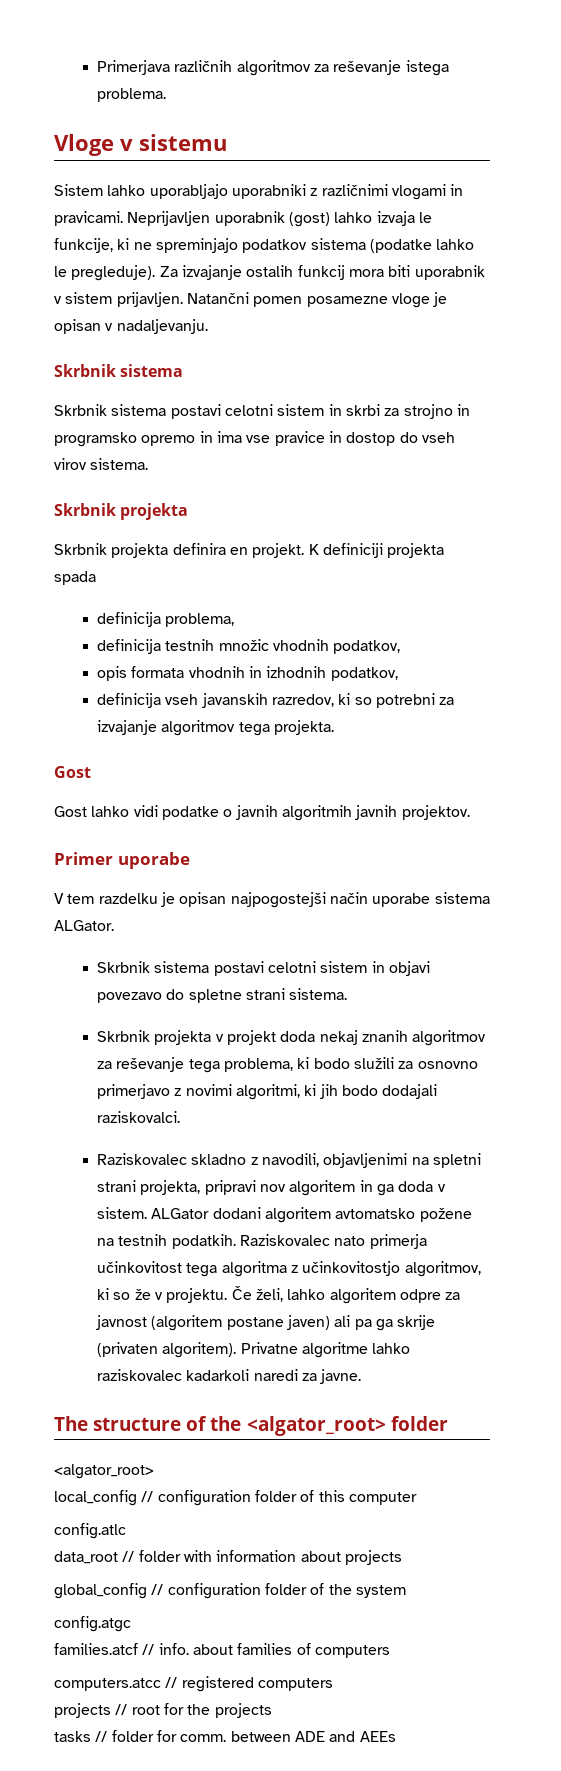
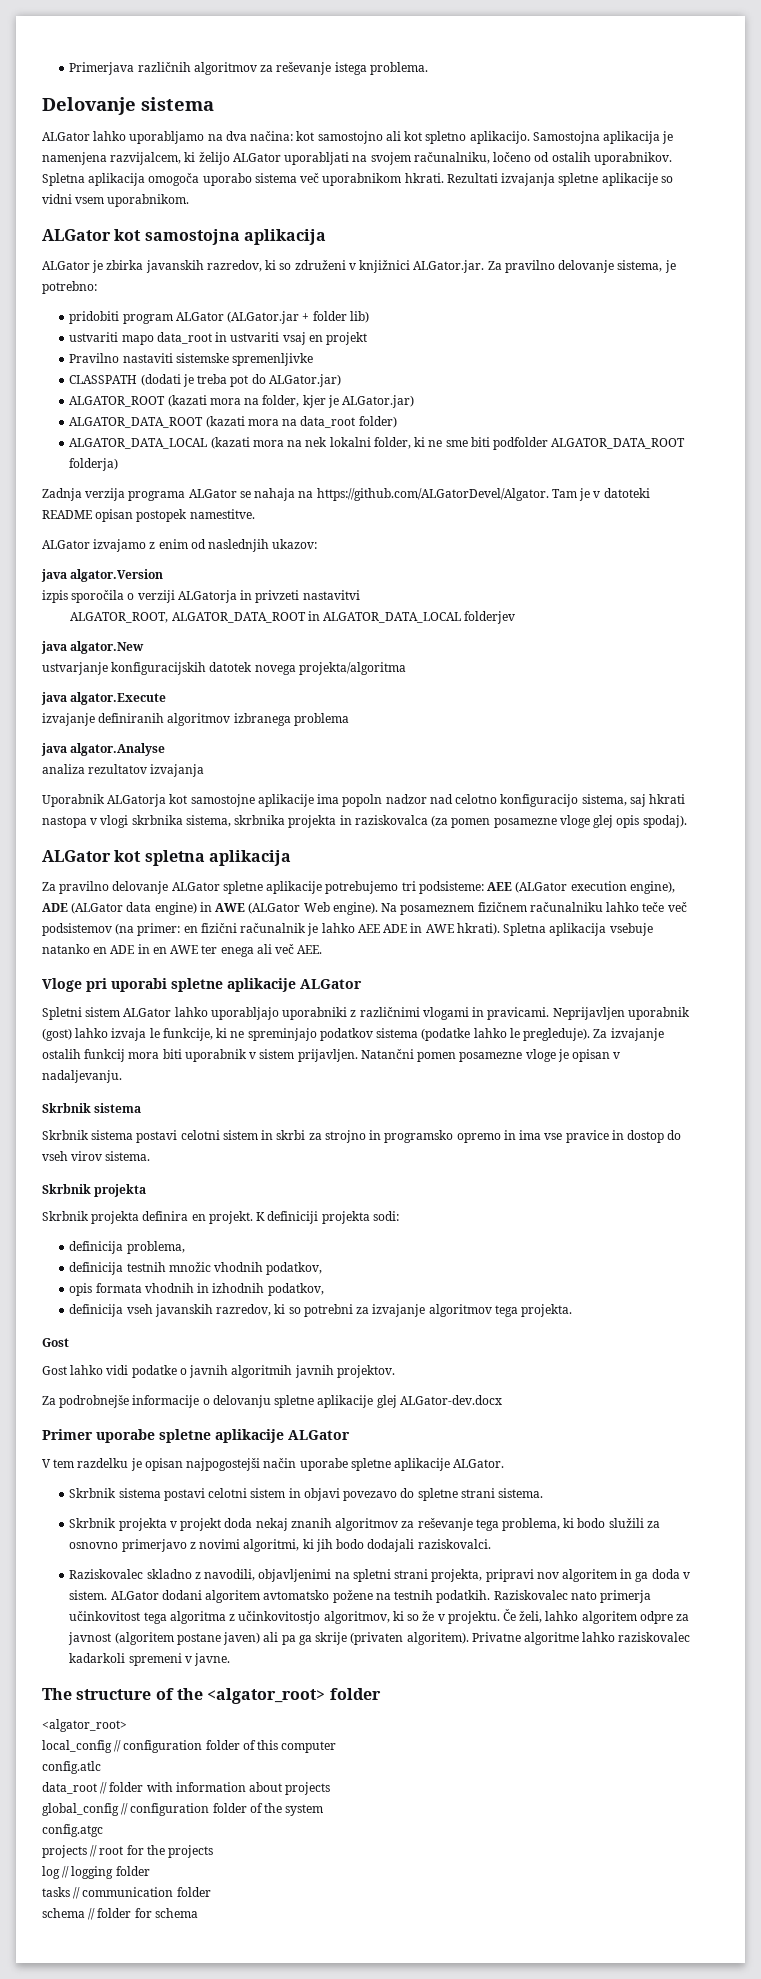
[54,134,227,156] [54,184,103,196] Vloge v sistemu // Sistem -> [42,97,214,115] [42,131,674,144] [42,152,672,165] [42,173,673,186] [42,194,190,207] [42,229,326,245] [42,260,676,273] [42,281,97,294] [69,311,369,324] [69,332,368,345] [69,353,314,366] [69,374,341,387] [69,395,415,408] [69,416,397,428] [69,437,686,450] [69,458,119,471] [42,488,650,501] [42,509,255,522] [42,539,318,552] [41,569,164,582] [42,590,360,603] [70,611,516,624] [41,641,145,654] [42,662,406,675] [41,692,167,705] [42,713,349,726] [41,743,166,756] [42,764,205,777] [42,794,686,807] [42,815,687,828] [42,850,291,866] [42,881,675,894] [42,902,687,915] [42,923,653,936] [42,944,323,957] [42,978,362,992] [42,1007,172,1020] Delovanje sistema // ALGator lahko uporabljamo na dva načina: kot samostojno ali kot spletno aplikacijo. Samostojna aplikacija je namenjena razvijalcem, ki želijo ALGator uporabljati na svojem računalniku, ločeno od ostalih uporabnikov. Spletna aplikacija omogoča uporabo sistema več uporabnikom hkrati. Rezultati izvajanja spletne aplikacije so vidni vsem uporabnikom. // ALGator kot samostojna aplikacija // ALGator je zbirka javanskih razredov, ki so združeni v knjižnici ALGator.jar. Za pravilno delovanje sistema, je potrebno: // pridobiti program ALGator (ALGator.jar + folder lib) // ustvariti mapo data_root in ustvariti vsaj en projekt // Pravilno nastaviti sistemske spremenljivke // CLASSPATH (dodati je treba pot do ALGator.jar) // ALGATOR_ROOT (kazati mora na folder, kjer je ALGator.jar) // ALGATOR_DATA_ROOT (kazati mora na data_root folder) // ALGATOR_DATA_LOCAL (kazati mora na nek lokalni folder, ki ne sme biti podfolder ALGATOR_DATA_ROOT folderja) // Zadnja verzija programa ALGator se nahaja na https://github.com/ALGatorDevel/Algator. Tam je v datoteki README opisan postopek namestitve. // ALGator izvajamo z enim od naslednjih ukazov: // java algator.Version // izpis sporočila o verziji ALGatorja in privzeti nastavitvi // ALGATOR_ROOT, ALGATOR_DATA_ROOT in ALGATOR_DATA_LOCAL folderjev // java algator.New // ustvarjanje konfiguracijskih datotek novega projekta/algoritma // java algator.Execute // izvajanje definiranih algoritmov izbranega problema // java algator.Analyse // analiza rezultatov izvajanja // Uporabnik ALGatorja kot samostojne aplikacije ima popoln nadzor nad celotno konfiguracijo sistema, saj hkrati nastopa v vlogi skrbnika sistema, skrbnika projekta in raziskovalca (za pomen posamezne vloge glej opis spodaj). // ALGator kot spletna aplikacija // Za pravilno delovanje ALGator spletne aplikacije potrebujemo tri podsisteme: AEE (ALGator execution engine), ADE (ALGator data engine) in AWE (ALGator Web engine). Na posameznem fizičnem računalniku lahko teče več podsistemov (na primer: en fizični računalnik je lahko AEE ADE in AWE hkrati). Spletna aplikacija vsebuje natanko en ADE in en AWE ter enega ali več AEE. // Vloge pri uporabi spletne aplikacije ALGator // Spletni sistem ALGator
[54,571,96,585] spada -> [372,1211,399,1221] sodi:
(470, 812) none -> [42,1395,502,1408] // Za podrobnejše informacije o delovanju spletne aplikacije glej ALGator-dev.docx
(190, 860) none -> [159,1429,350,1443] spletne aplikacije ALGator
[434,892,490,904] sistema -> [350,1458,451,1471] spletne aplikacije
[253,1369,318,1381] naredi za -> [128,1653,192,1666] spremeni v
[54,1643,390,1658] [54,1676,333,1692] // families.atcf // info. about families of computers // computers.atcc // registered computers -> (103, 1830) none
[54,1730,396,1742] tasks // folder for comm. between ADE and AEEs -> [42,1866,150,1879] [42,1887,211,1899] [42,1908,198,1920] log // logging folder // tasks // communication folder // schema // folder for schema

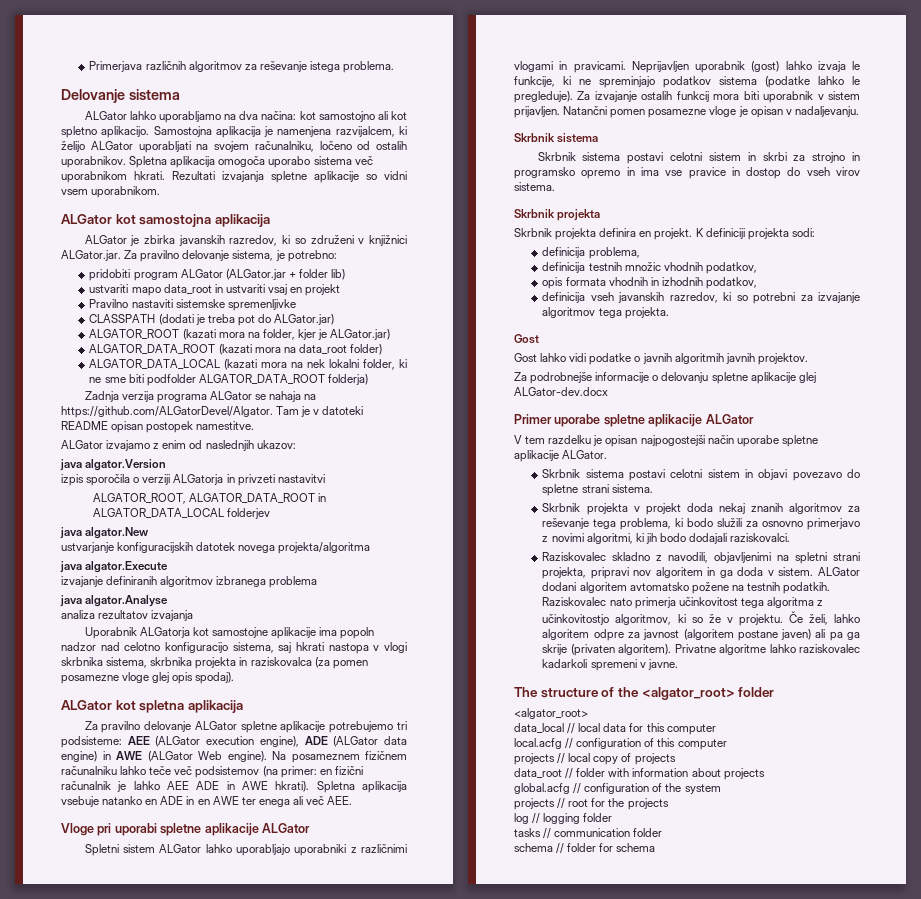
[42,1740,240,1753] local_config // configuration folder -> [514,723,716,735] [514,738,642,749] data_local // local data for this computer // local.acfg // configuration
[42,1761,101,1774] config.atlc -> [514,753,676,765] projects // local copy of projects
[42,1803,247,1816] global_config // configuration folder -> [514,783,650,794] global.acfg // configuration
[42,1824,103,1837] // config.atgc -> (721, 789) none

